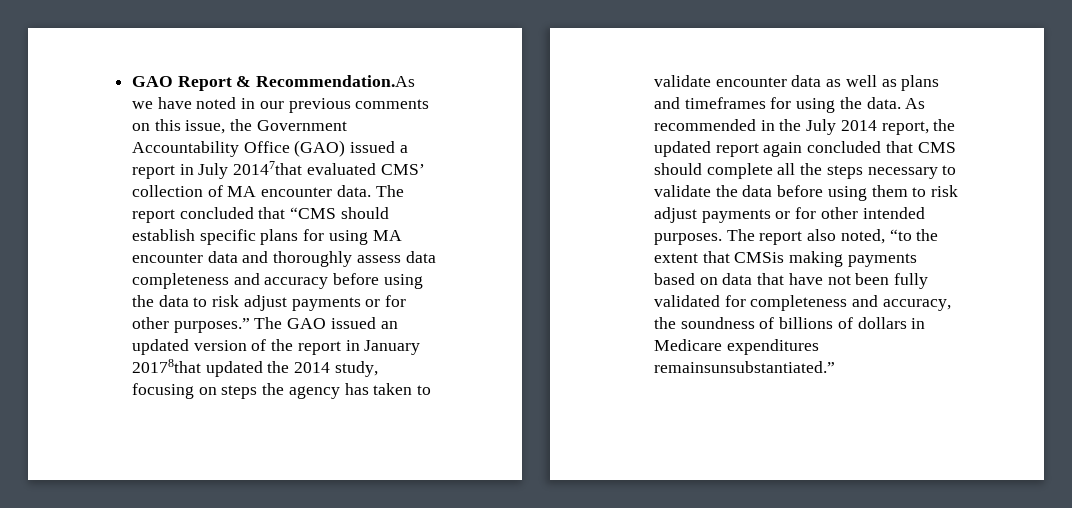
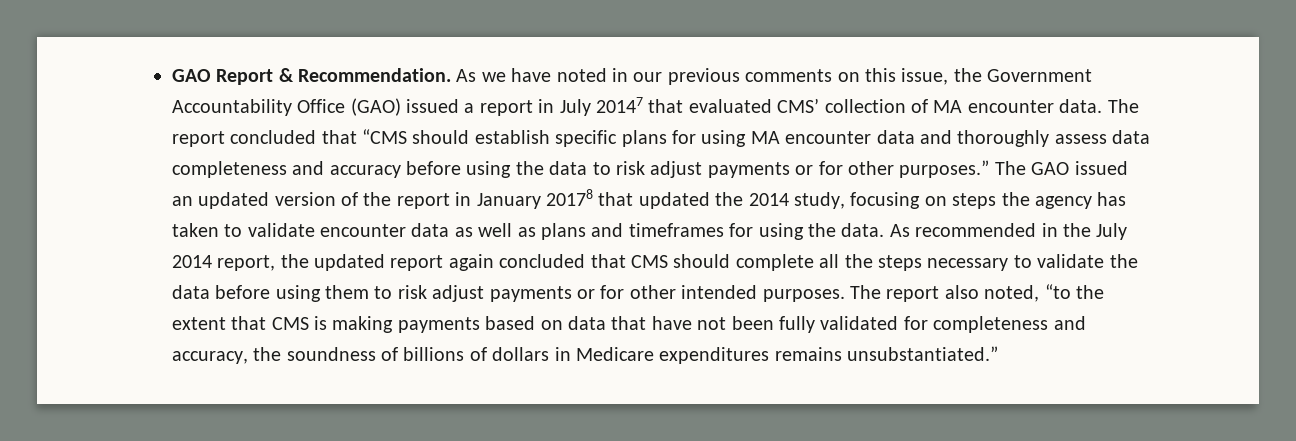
[256,75,416,87] Recommendation.As -> [297,68,477,82] Recommendation. As
[233,161,303,175] 20147that -> [595,97,684,113] 20147 that
[131,359,201,373] 20178that -> [545,189,634,206] 20178 that
[734,252,785,263] CMSis -> [271,316,327,330] CMS is
[653,361,835,373] remainsunsubstantiated.” -> [774,346,999,361] remains unsubstantiated.”

